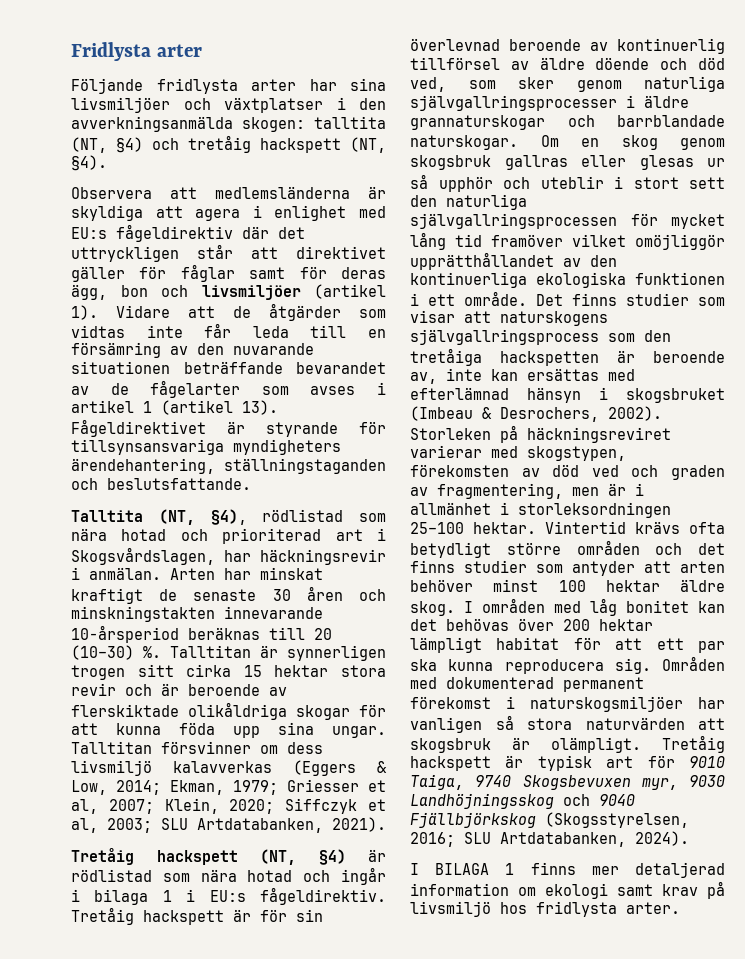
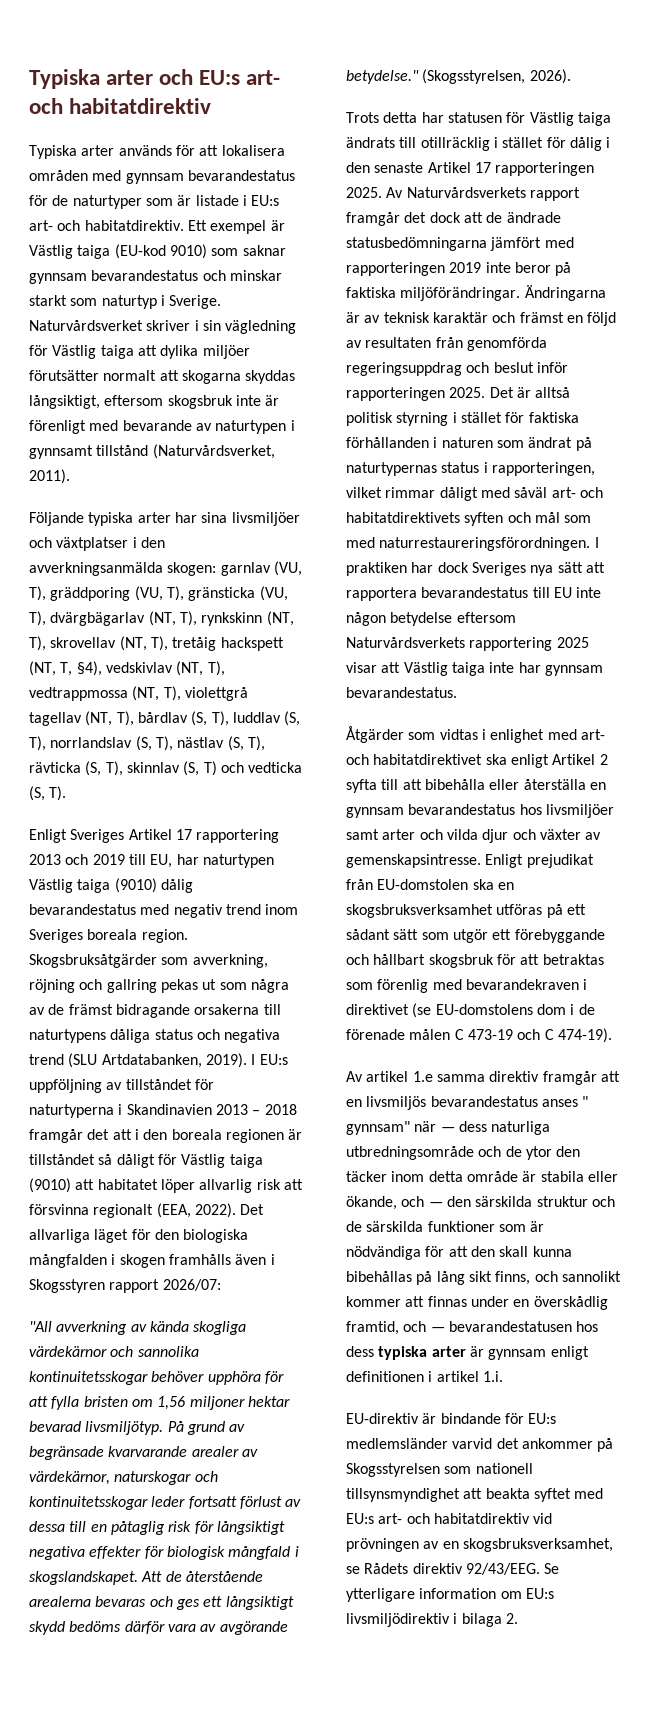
[71,42,202,61] Fridlysta arter -> [29,69,281,89] [29,98,212,114] [29,145,285,159] [29,170,295,184] [29,195,280,209] [29,220,285,234] [29,244,286,259] [29,270,282,284] [29,295,222,309] [29,320,297,334] [29,345,250,359] [29,370,296,384] [29,395,280,409] [29,420,295,434] [29,444,275,459] [29,469,70,484] Typiska arter och EU:s art- och habitatdirektiv // Typiska arter används för att lokalisera områden med gynnsam bevarandestatus för de naturtyper som är listade i EU:s art- och habitatdirektiv. Ett exempel är Västlig taiga (EU-kod 9010) som saknar gynnsam bevarandestatus och minskar starkt som naturtyp i Sverige. Naturvårdsverket skriver i sin vägledning för Västlig taiga att dylika miljöer förutsätter normalt att skogarna skyddas långsiktigt, eftersom skogsbruk inte är förenligt med bevarande av naturtypen i gynnsamt tillstånd (Naturvårdsverket, 2011).
[156,78,238,94] fridlysta -> [88,512,134,526] typiska
[314,116,386,129] [71,135,386,153] [71,155,107,171] [71,186,386,199] [71,205,386,221] [71,224,305,242] [71,244,386,262] [71,264,386,282] [71,284,386,300] [71,303,386,321] [71,323,386,338] [71,342,314,358] [71,361,386,374] [71,380,386,398] [71,400,278,415] [71,419,386,437] [71,439,341,455] [71,458,386,474] [71,478,251,490] [71,509,386,525] [71,528,386,544] [71,547,386,565] [71,567,323,580] [71,586,386,604] [71,606,323,622] [71,625,332,643] [71,645,386,661] [71,664,386,680] [71,683,287,696] [71,702,386,720] [71,722,386,738] [71,741,323,754] [71,760,387,776] [71,779,386,795] [71,798,387,814] [71,817,386,833] [71,848,386,865] [71,867,387,885] [71,887,386,905] [71,907,323,925] [410,38,725,54] [410,57,725,70] [410,76,725,92] [410,95,689,111] [410,115,725,130] [410,135,725,150] [410,155,725,170] [410,174,725,192] [410,194,527,210] [410,213,725,229] [410,232,725,250] [410,252,617,270] [410,272,725,288] [410,291,725,306] [410,310,608,326] [410,329,671,345] [410,348,725,366] [410,368,635,384] [410,387,725,403] [410,406,662,422] [410,425,671,443] [410,445,626,461] [410,464,725,480] [410,483,644,499] [410,502,671,518] [410,521,725,534] [410,540,725,558] [410,560,725,576] [410,579,725,592] [410,598,725,616] [410,618,653,631] [410,637,725,653] [410,656,725,674] [410,677,644,692] [410,696,725,712] [410,715,725,733] [410,735,725,753] [410,755,725,771] [410,774,725,790] [410,793,635,809] [410,812,689,828] [410,831,689,847] [410,862,725,878] [410,881,725,899] [410,901,680,917] talltita (NT, §4) och tretåig hackspett (NT, §4). // Observera att medlemsländerna är skyldiga att agera i enlighet med EU:s fågeldirektiv där det uttryckligen står att direktivet gäller för fåglar samt för deras ägg, bon och livsmiljöer (artikel 1). Vidare att de åtgärder som vidtas inte får leda till en försämring av den nuvarande situationen beträffande bevarandet av de fågelarter som avses i artikel 1 (artikel 13). Fågeldirektivet är styrande för tillsynsansvariga myndigheters ärendehantering, ställningstaganden och beslutsfattande. // Talltita (NT, §4), rödlistad som nära hotad och prioriterad art i Skogsvårdslagen, har häckningsrevir i anmälan. Arten har minskat kraftigt de senaste 30 åren och minskningstakten innevarande 10-årsperiod beräknas till 20 (10–30) %. Talltitan är synnerligen trogen sitt cirka 15 hektar stora revir och är beroende av flerskiktade olikåldriga skogar för att kunna föda upp sina ungar. Talltitan försvinner om dess livsmiljö kalavverkas (Eggers & Low, 2014; Ekman, 1979; Griesser et al, 2007; Klein, 2020; Siffczyk et al, 2003; SLU Artdatabanken, 2021). // Tretåig hackspett (NT, §4) är rödlistad som nära hotad och ingår i bilaga 1 i EU:s fågeldirektiv. Tretåig hackspett är för sin överlevnad beroende av kontinuerlig tillförsel av äldre döende och död ved, som sker genom naturliga självgallringsprocesser i äldre grannaturskogar och barrblandade naturskogar. Om en skog genom skogsbruk gallras eller glesas ur så upphör och uteblir i stort sett den naturliga självgallringsprocessen för mycket lång tid framöver vilket omöjliggör upprätthållandet av den kontinuerliga ekologiska funktionen i ett område. Det finns studier som visar att naturskogens självgallringsprocess som den tretåiga hackspetten är beroende av, inte kan ersättas med efterlämnad hänsyn i skogsbruket (Imbeau & Desrochers, 2002). Storleken på häckningsreviret varierar med skogstypen, förekomsten av död ved och graden av fragmentering, men är i allmänhet i storleksordningen 25–100 hektar. Vintertid krävs ofta betydligt större områden och det finns studier som antyder att arten behöver minst 100 hektar äldre skog. I områden med låg bonitet kan det behövas över 200 hektar lämpligt habitat för att ett par ska kunna reproducera sig. Områden med dokumenterad permanent förekomst i naturskogsmiljöer har vanligen så stora naturvärden att skogsbruk är olämpligt. Tretåig hackspett är typisk art för 9010 Taiga, 9740 Skogsbevuxen myr, 9030 Landhöjningsskog och 9040 Fjällbjörkskog (Skogsstyrelsen, 2016; SLU Artdatabanken, 2024). // I BILAGA 1 finns mer detaljerad information om ekologi samt krav på livsmiljö hos fridlysta arter. -> [220,561,302,576] [29,586,288,601] [29,611,294,626] [29,636,284,651] [29,661,225,676] [29,686,248,701] [29,711,301,726] [29,736,265,751] [29,761,303,776] [29,786,67,801] [29,829,280,843] [29,854,274,868] [29,878,193,893] [29,904,299,918] [29,929,188,943] [29,954,268,968] [29,979,289,993] [29,1004,281,1018] [29,1029,281,1043] [29,1053,288,1068] [29,1079,214,1093] [29,1104,297,1118] [29,1129,303,1143] [29,1154,263,1168] [29,1178,303,1193] [29,1203,265,1218] [29,1229,249,1243] [29,1254,275,1268] [29,1279,221,1293] [29,1321,247,1335] [29,1346,199,1357] [29,1371,284,1385] [29,1396,290,1410] [29,1421,246,1435] [29,1446,258,1460] [29,1471,218,1485] [29,1496,302,1510] [29,1521,285,1535] [29,1546,299,1560] [29,1571,263,1585] [29,1596,294,1610] [29,1621,288,1635] [346,69,571,84] [346,112,611,126] [346,137,611,151] [346,162,595,176] [346,187,580,201] [346,212,561,226] [346,237,574,251] [346,262,572,276] [346,285,606,301] [346,312,617,326] [346,337,547,351] [346,362,568,376] [346,387,571,401] [346,412,579,426] [346,437,592,451] [346,462,595,476] [346,487,603,501] [346,512,592,526] [346,537,599,551] [346,562,605,576] [346,587,602,601] [346,612,516,626] [346,637,589,651] [346,662,603,676] [346,687,457,698] [346,726,605,743] [346,754,608,768] [346,779,606,793] [346,804,614,818] [346,829,602,843] [346,854,594,868] [346,879,514,890] [346,904,586,918] [346,929,605,943] [346,954,604,968] [346,979,588,993] [346,1003,595,1018] [346,1028,612,1043] [346,1071,620,1085] [346,1096,589,1110] [346,1121,551,1135] [346,1146,581,1160] [346,1171,618,1182] [346,1196,615,1210] [346,1221,545,1232] [346,1246,572,1260] [346,1271,621,1285] [346,1296,608,1310] [346,1321,599,1335] [346,1346,589,1360] [346,1371,503,1382] [346,1413,557,1424] [346,1438,614,1452] [346,1463,533,1477] [346,1488,604,1502] [346,1513,553,1524] [346,1538,613,1552] [346,1563,560,1575] [346,1588,554,1602] [346,1613,518,1627] garnlav (VU, T), gräddporing (VU, T), gränsticka (VU, T), dvärgbägarlav (NT, T), rynkskinn (NT, T), skrovellav (NT, T), tretåig hackspett (NT, T, §4), vedskivlav (NT, T), vedtrappmossa (NT, T), violettgrå tagellav (NT, T), bårdlav (S, T), luddlav (S, T), norrlandslav (S, T), nästlav (S, T), rävticka (S, T), skinnlav (S, T) och vedticka (S, T). // Enligt Sveriges Artikel 17 rapportering 2013 och 2019 till EU, har naturtypen Västlig taiga (9010) dålig bevarandestatus med negativ trend inom Sveriges boreala region. Skogsbruksåtgärder som avverkning, röjning och gallring pekas ut som några av de främst bidragande orsakerna till naturtypens dåliga status och negativa trend (SLU Artdatabanken, 2019). I EU:s uppföljning av tillståndet för naturtyperna i Skandinavien 2013 – 2018 framgår det att i den boreala regionen är tillståndet så dåligt för Västlig taiga (9010) att habitatet löper allvarlig risk att försvinna regionalt (EEA, 2022). Det allvarliga läget för den biologiska mångfalden i skogen framhålls även i Skogsstyren rapport 2026/07: // "All avverkning av kända skogliga värdekärnor och sannolika kontinuitetsskogar behöver upphöra för att fylla bristen om 1,56 miljoner hektar bevarad livsmiljötyp. På grund av begränsade kvarvarande arealer av värdekärnor, naturskogar och kontinuitetsskogar leder fortsatt förlust av dessa till en påtaglig risk för långsiktigt negativa effekter för biologisk mångfald i skogslandskapet. Att de återstående arealerna bevaras och ges ett långsiktigt skydd bedöms därför vara av avgörande betydelse." (Skogsstyrelsen, 2026). // Trots detta har statusen för Västlig taiga ändrats till otillräcklig i stället för dålig i den senaste Artikel 17 rapporteringen 2025. Av Naturvårdsverkets rapport framgår det dock att de ändrade statusbedömningarna jämfört med rapporteringen 2019 inte beror på faktiska miljöförändringar. Ändringarna är av teknisk karaktär och främst en följd av resultaten från genomförda regeringsuppdrag och beslut inför rapporteringen 2025. Det är alltså politisk styrning i stället för faktiska förhållanden i naturen som ändrat på naturtypernas status i rapporteringen, vilket rimmar dåligt med såväl art- och habitatdirektivets syften och mål som med naturrestaureringsförordningen. I praktiken har dock Sveriges nya sätt att rapportera bevarandestatus till EU inte någon betydelse eftersom Naturvårdsverkets rapportering 2025 visar att Västlig taiga inte har gynnsam bevarandestatus. // Åtgärder som vidtas i enlighet med art- och habitatdirektivet ska enligt Artikel 2 syfta till att bibehålla eller återställa en gynnsam bevarandestatus hos livsmiljöer samt arter och vilda djur och växter av gemenskapsintresse. Enligt prejudikat från EU-domstolen ska en skogsbruksverksamhet utföras på ett sådant sätt som utgör ett förebyggande och hållbart skogsbruk för att betraktas som förenlig med bevarandekraven i direktivet (se EU-domstolens dom i de förenade målen C 473-19 och C 474-19). // Av artikel 1.e samma direktiv framgår att en livsmiljös bevarandestatus anses " gynnsam" när — dess naturliga utbredningsområde och de ytor den täcker inom detta område är stabila eller ökande, och — den särskilda struktur och de särskilda funktioner som är nödvändiga för att den skall kunna bibehållas på lång sikt finns, och sannolikt kommer att finnas under en överskådlig framtid, och — bevarandestatusen hos dess typiska arter är gynnsam enligt definitionen i artikel 1.i. // EU-direktiv är bindande för EU:s medlemsländer varvid det ankommer på Skogsstyrelsen som nationell tillsynsmyndighet att beakta syftet med EU:s art- och habitatdirektiv vid prövningen av en skogsbruksverksamhet, se Rådets direktiv 92/43/EEG. Se ytterligare information om EU:s livsmiljödirektiv i bilaga 2.

